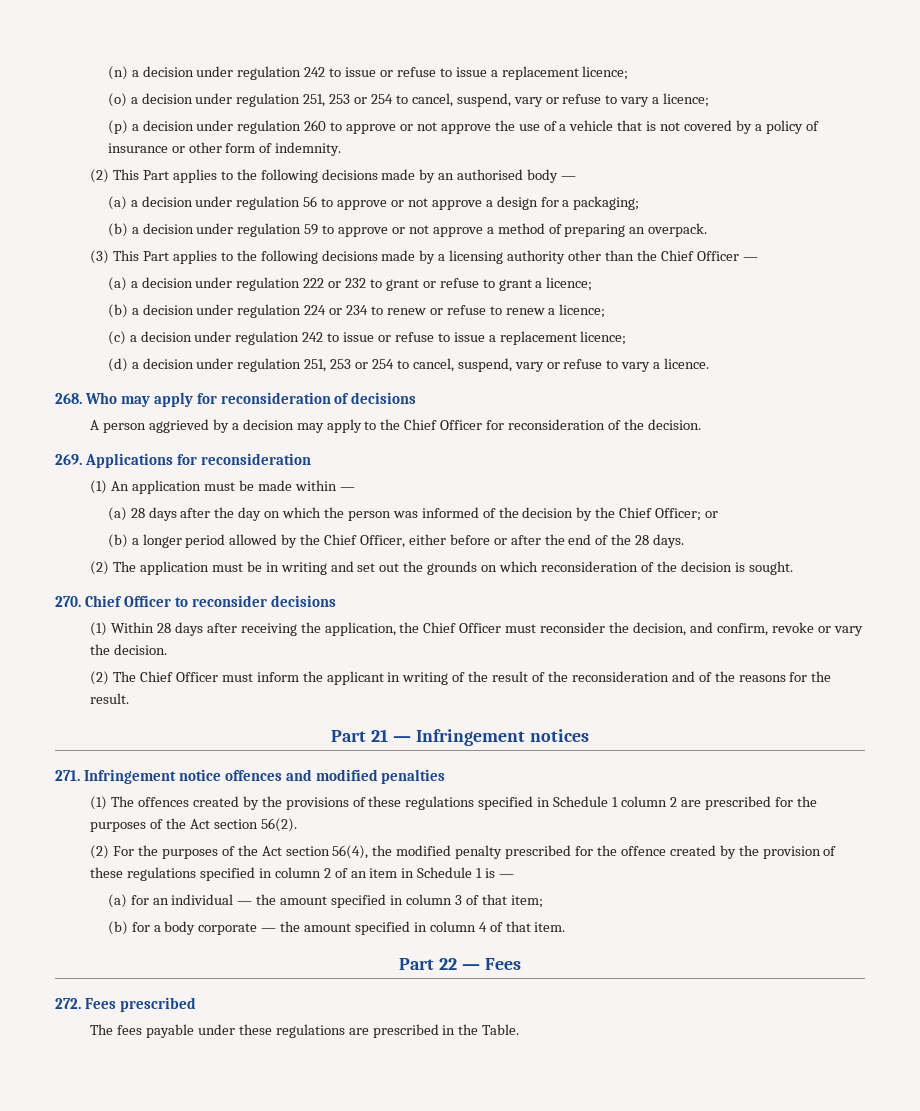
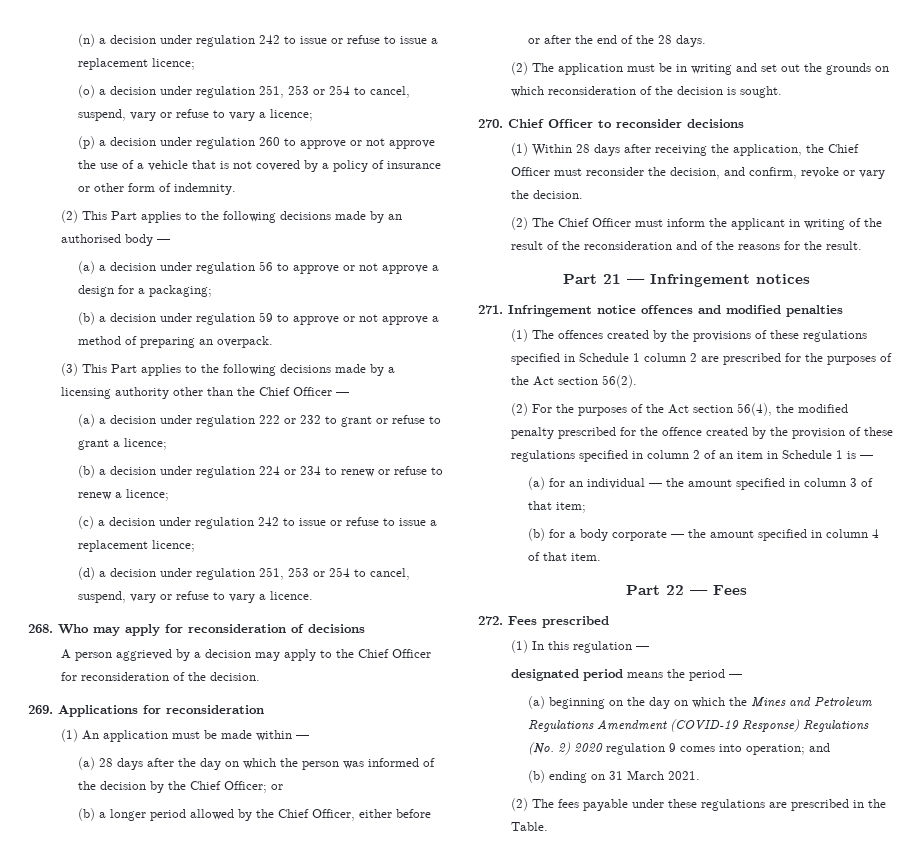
(196, 1004) none -> [511,640,650,653] [511,669,743,681] [528,696,873,709] [528,719,870,732] [528,742,831,755] [528,770,701,783] [511,798,529,811] (1) In this regulation — // designated period means the period — // (a) beginning on the day on which the Mines and Petroleum Regulations Amendment (COVID-19 Response) Regulations (No. 2) 2020 regulation 9 comes into operation; and // (b) ending on 31 March 2021. // (2)

